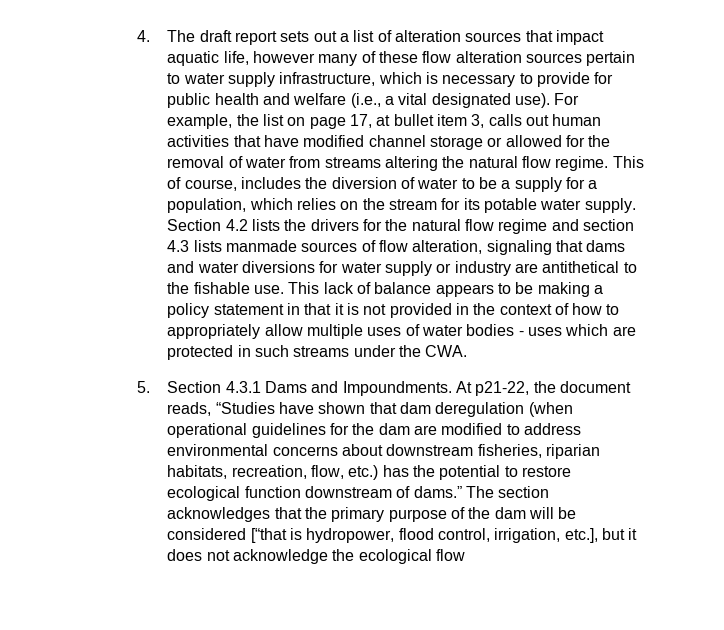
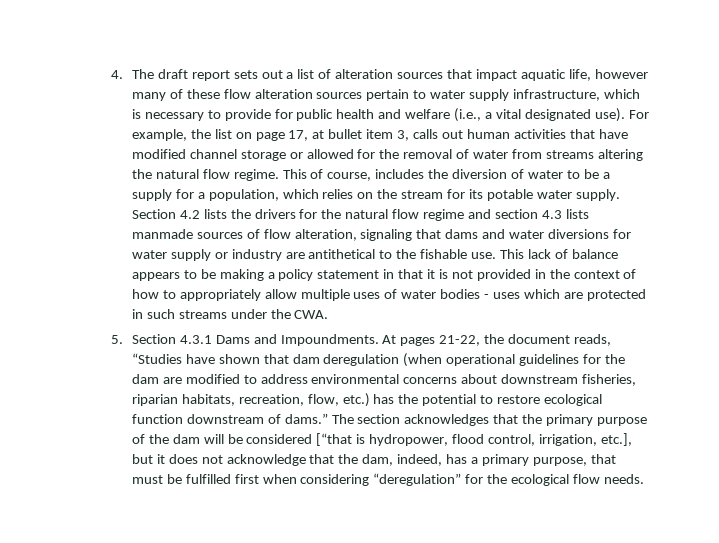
[475,381,530,396] p21-22, -> [400,335,481,346] pages 21-22,
(328, 556) none -> [309,454,616,466] [131,473,484,486] that the dam, indeed, has a primary purpose, that must be fulfilled first when considering “deregulation” for
(465, 555) none -> [603,474,644,484] needs.

